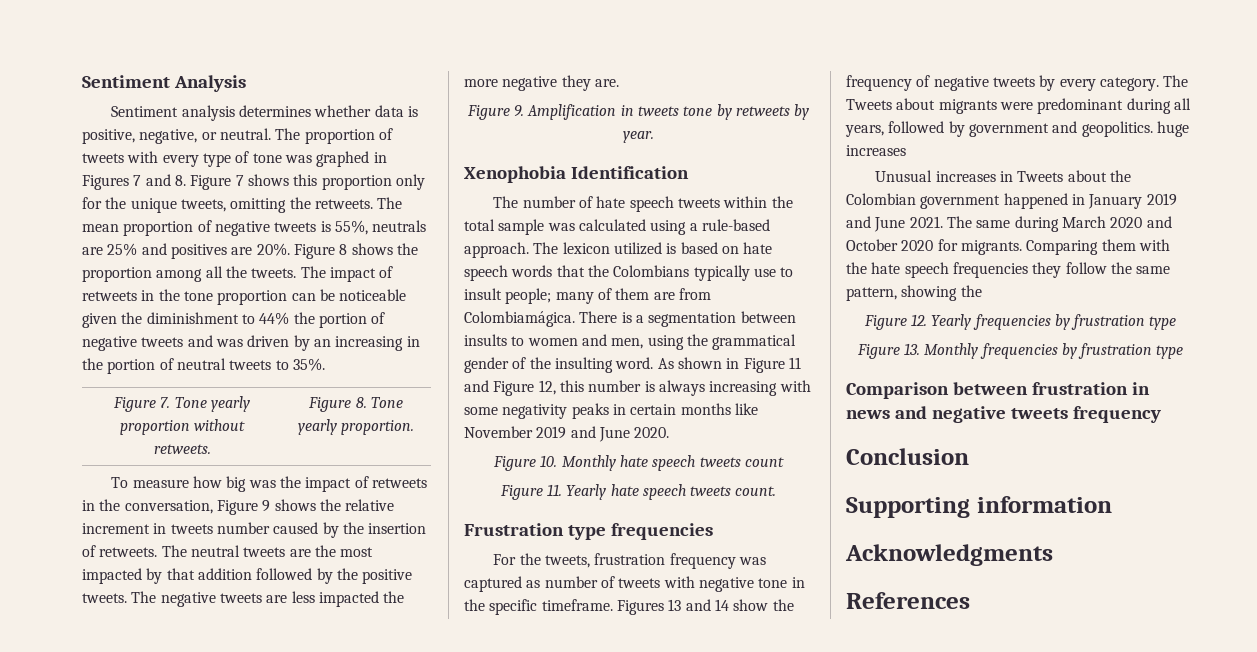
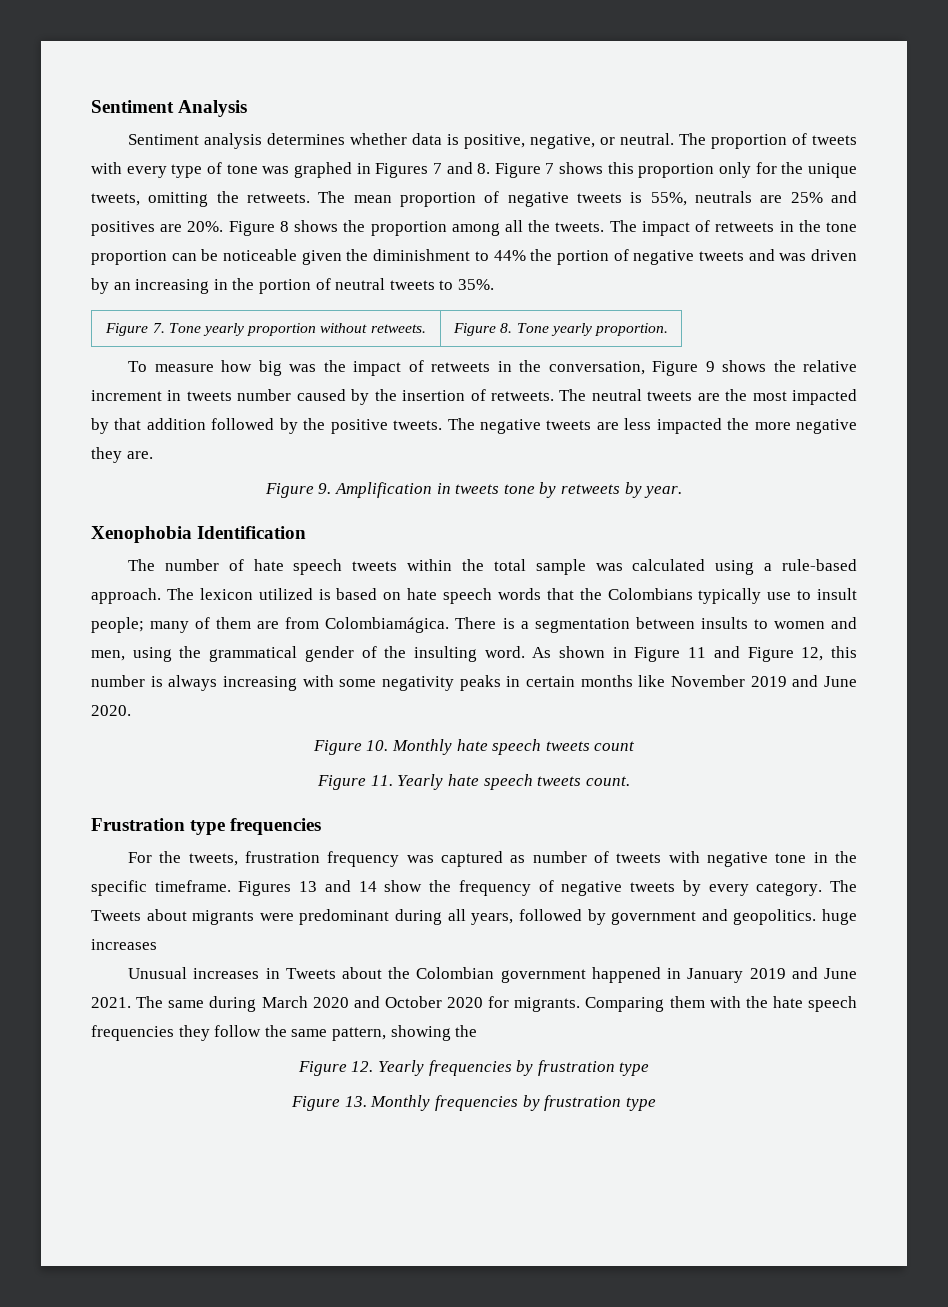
[846,382,1150,399] [846,406,1161,423] [846,448,969,465] [846,496,1112,518] [845,544,1053,566] [846,592,970,609] // Comparison between frustration in news and negative tweets frequency // Conclusion // Supporting information // Acknowledgments // References -> (656, 1104) none

